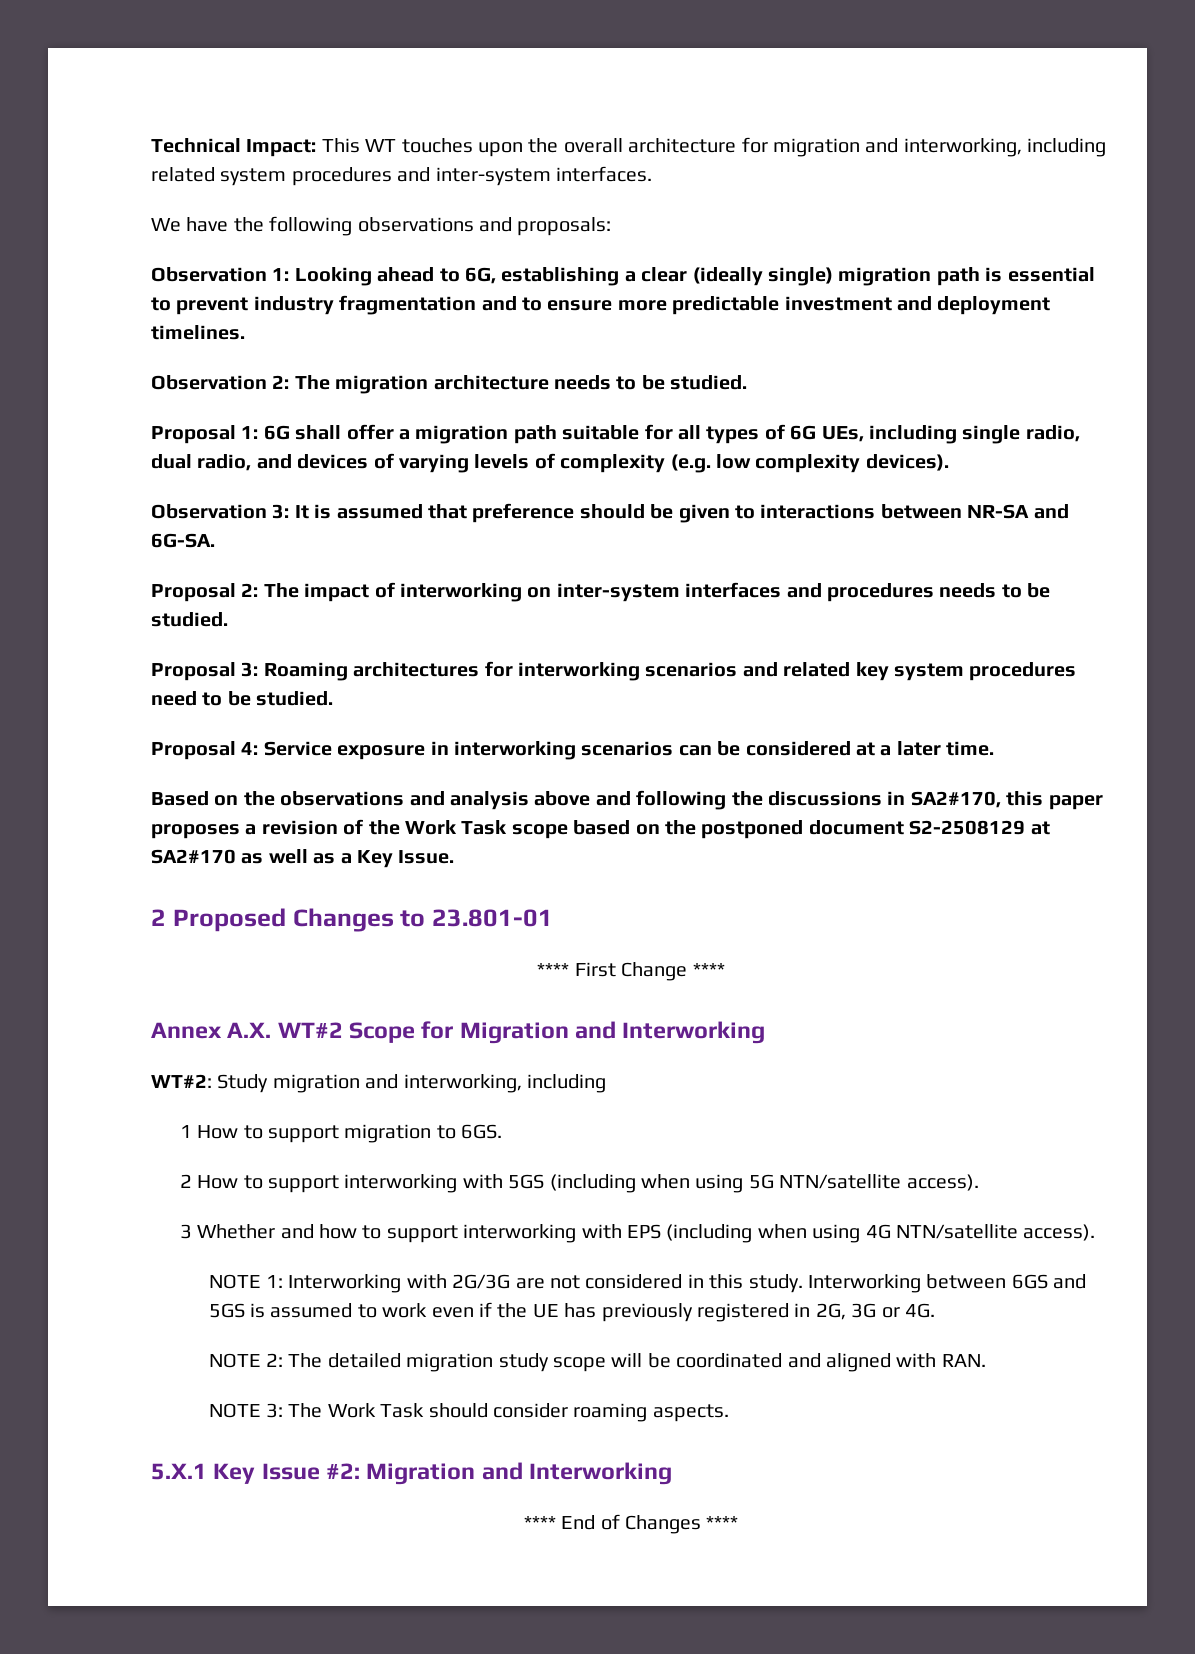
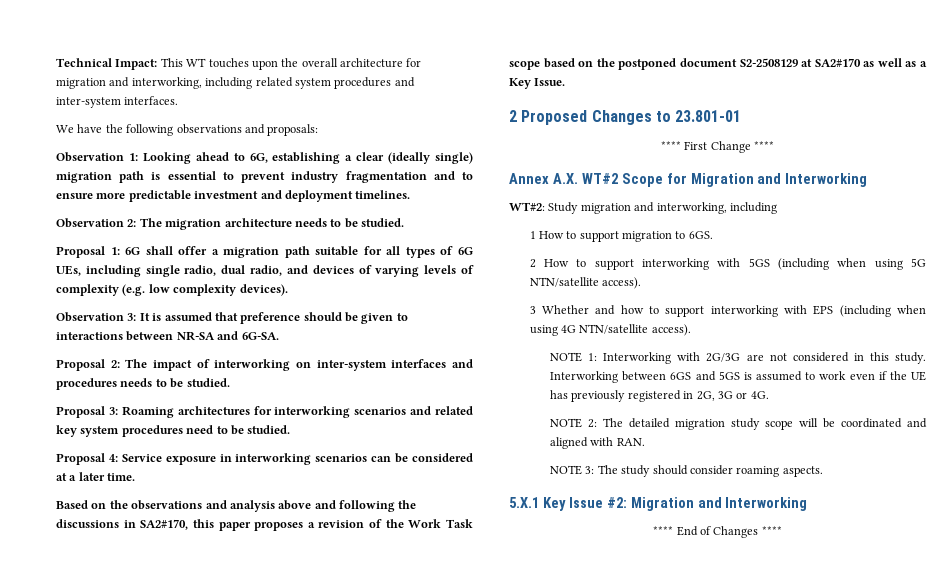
[327,1403,425,1418] Work Task -> [621,465,651,477] study

